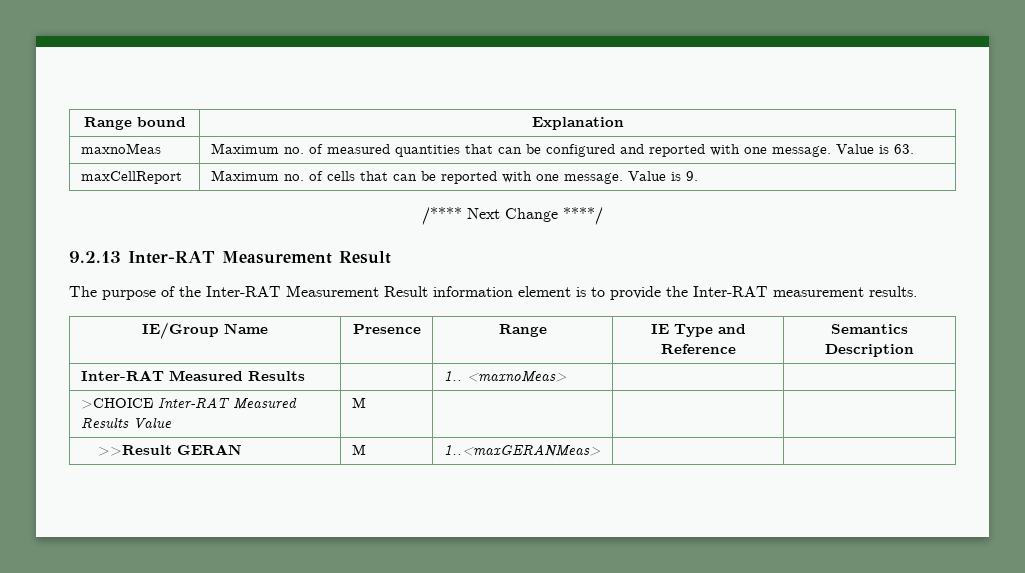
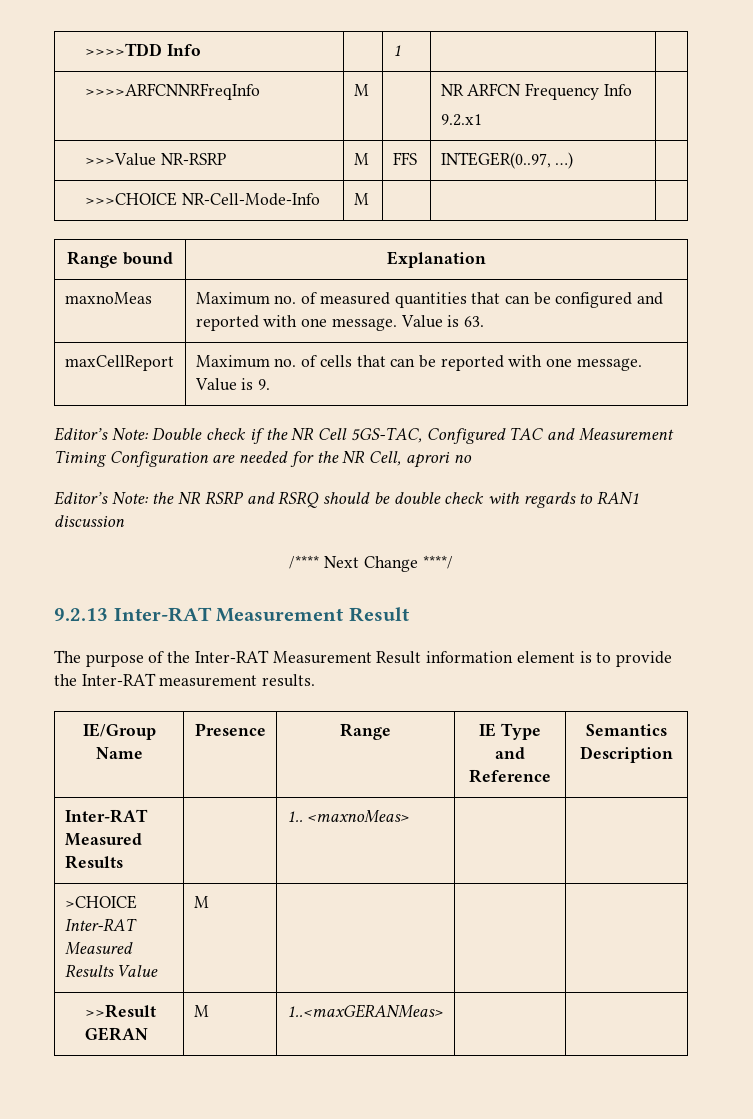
(83, 123) none -> [85,43,202,56] [392,45,401,56] [85,83,261,100] [353,84,369,96] [440,83,632,100] [440,114,482,126] [85,153,227,166] [353,153,369,165] [392,152,417,165] [440,152,574,169] [85,192,321,206] [353,193,369,205] >>>>TDD Info | | 1 | | // >>>>ARFCNNRFreqInfo | M | | NR ARFCN Frequency Info // 9.2.x1 | // >>>Value NR-RSRP | M | FFS | INTEGER(0..97, …) | // >>>CHOICE NR-Cell-Mode-Info | M | | | //
(698, 176) none -> [54,427,674,444] [54,450,472,468] [54,491,640,508] [54,515,125,527] // Editor’s Note: Double check if the NR Cell 5GS-TAC, Configured TAC and Measurement Timing Configuration are needed for the NR Cell, aprori no // Editor’s Note: the NR RSRP and RSRQ should be double check with regards to RAN1 discussion

